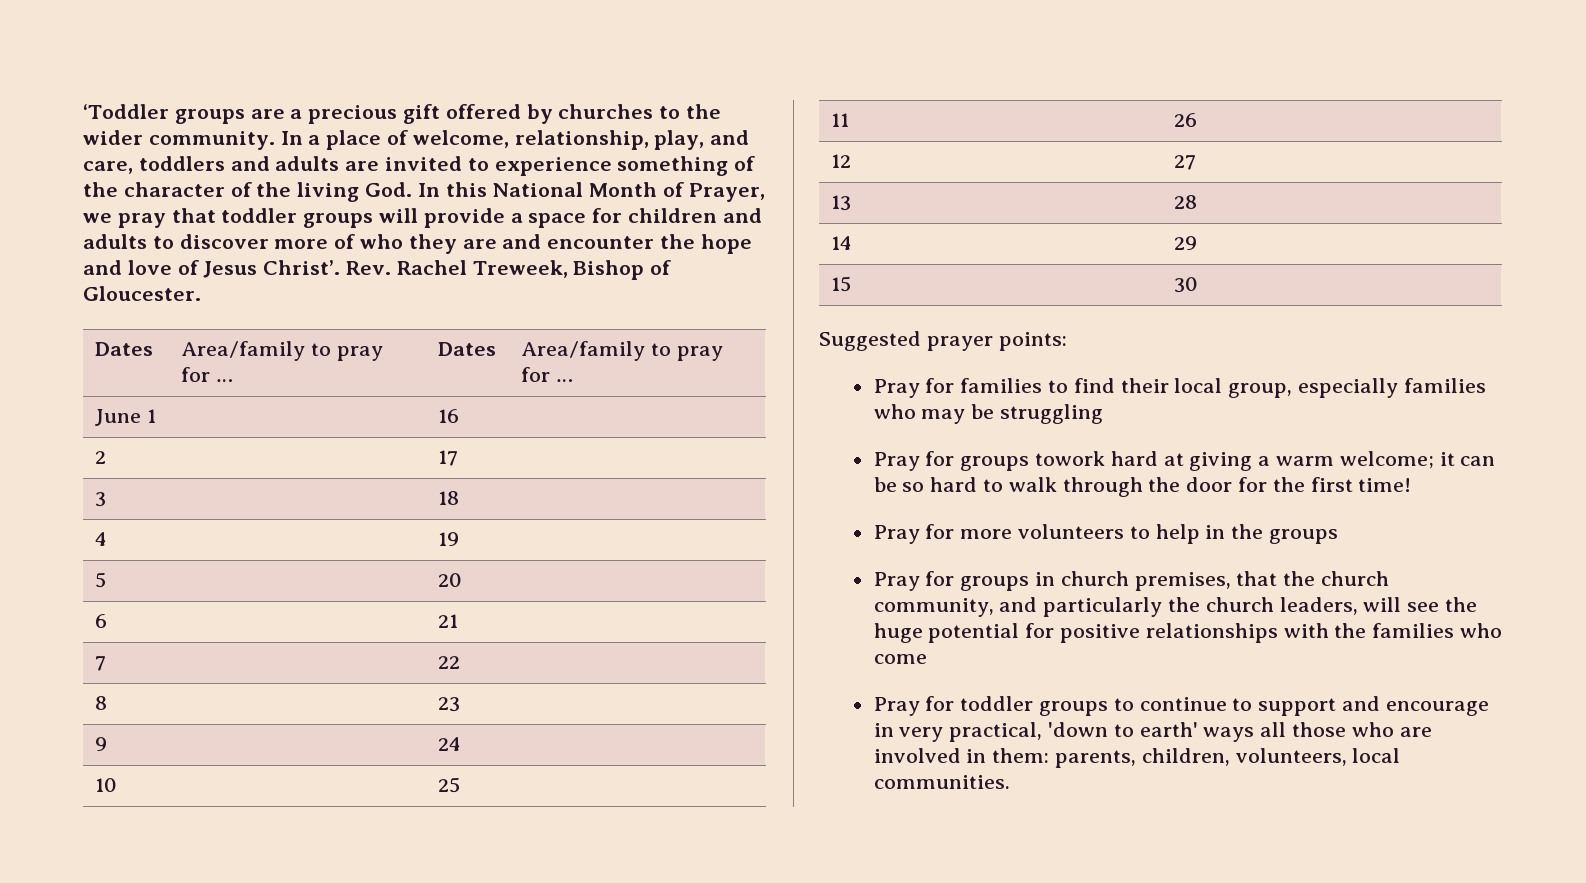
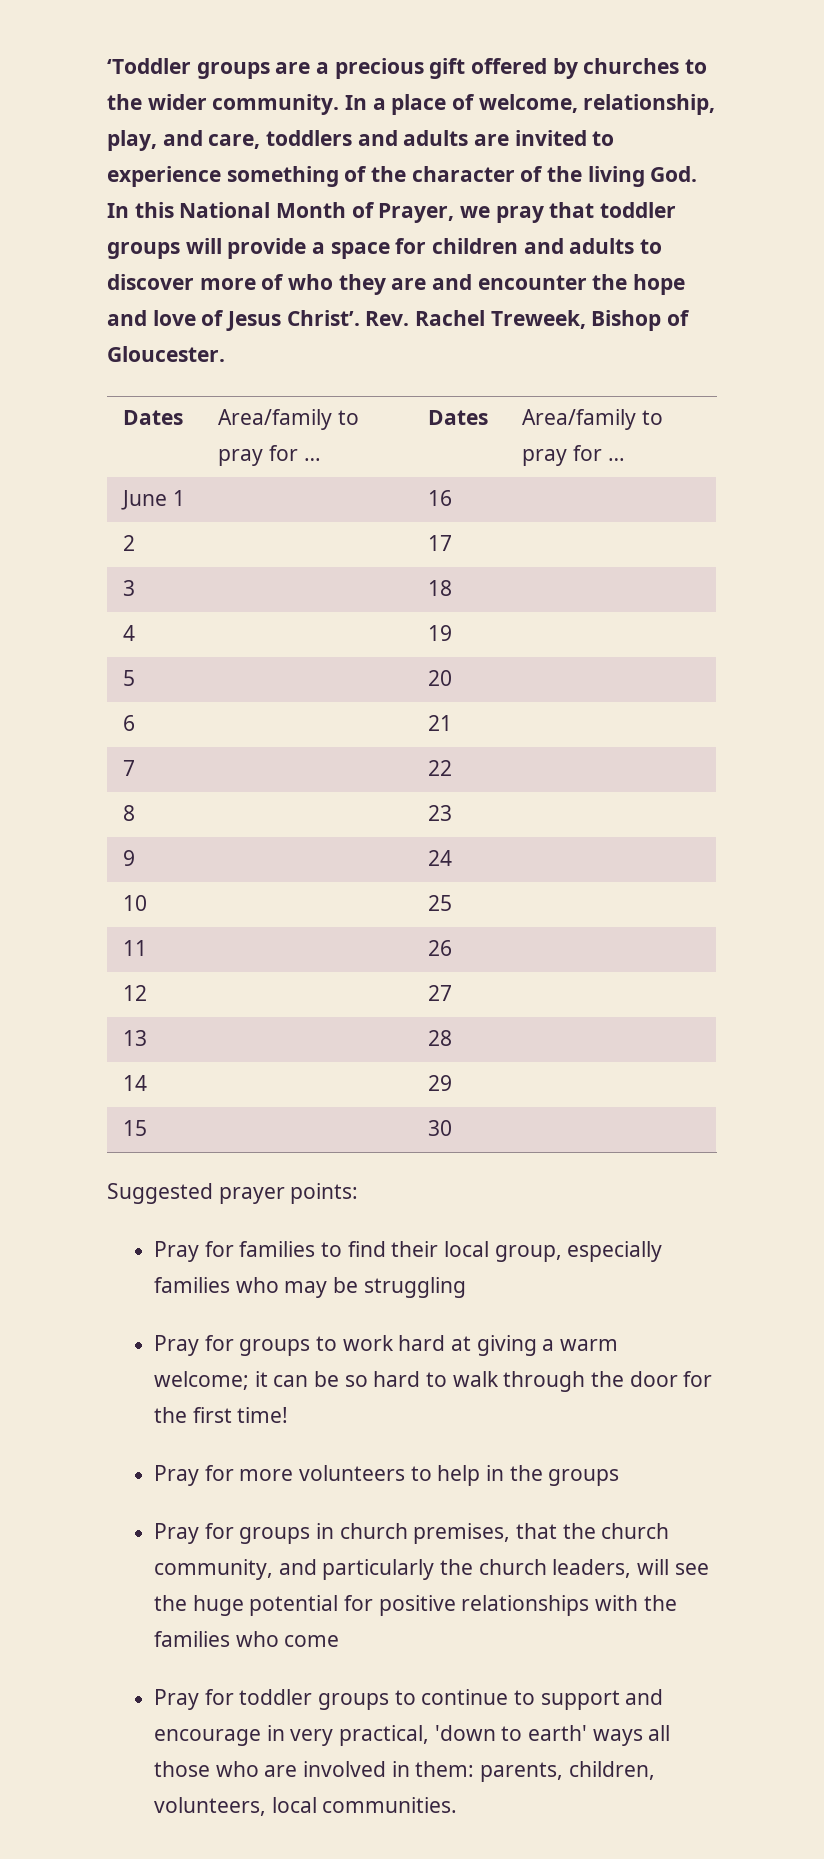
[1035,451,1106,466] towork -> [315,1335,394,1351] to work

